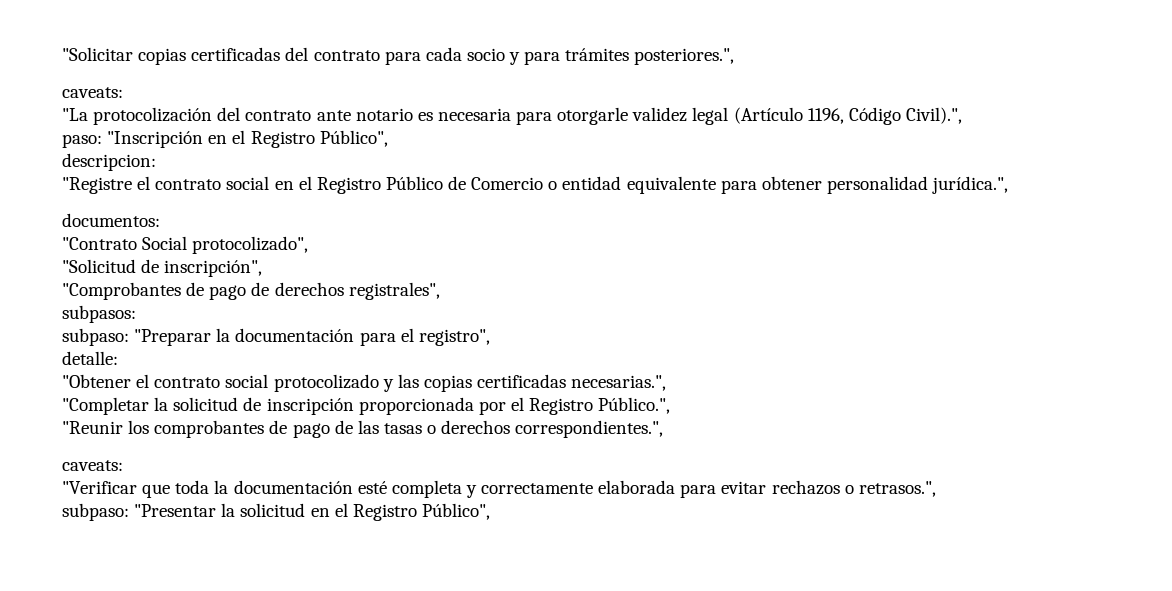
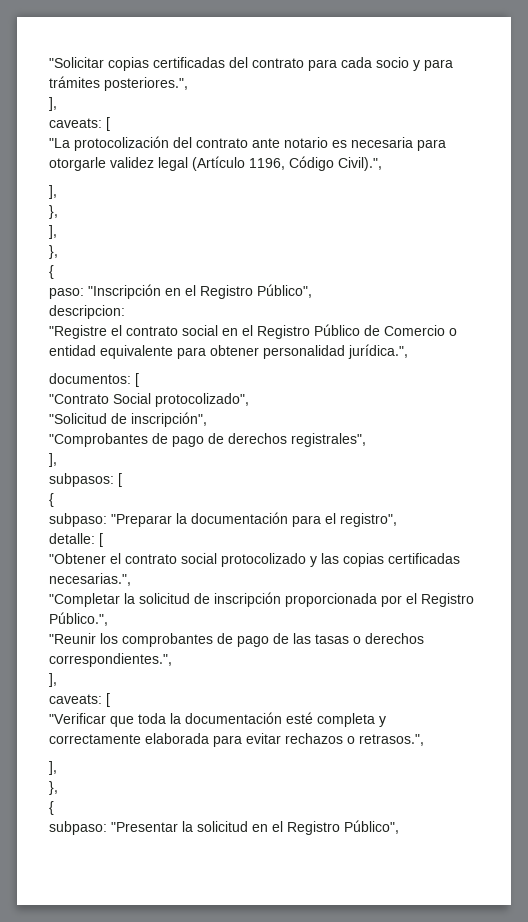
[62,87,123,98] // caveats: -> [49,97,57,111] [49,117,110,131] // ], // caveats: [
(962, 115) none -> [49,185,57,199] [49,205,58,219] [49,225,57,239] [49,245,58,259] [49,265,54,279] // ], // }, // ], // }, // {
(160, 220) none -> [135,373,139,387] [
(440, 291) none -> [49,453,57,467] // ],
(136, 314) none -> [118,473,122,487] [49,493,54,507] [ // {
(118, 358) none -> [99,533,103,547] [
[62,460,123,471] // caveats: -> [49,673,57,687] [49,693,110,707] // ], // caveats: [
(936, 489) none -> [49,761,57,775] [49,781,58,795] [49,801,54,815] // ], // }, // {

